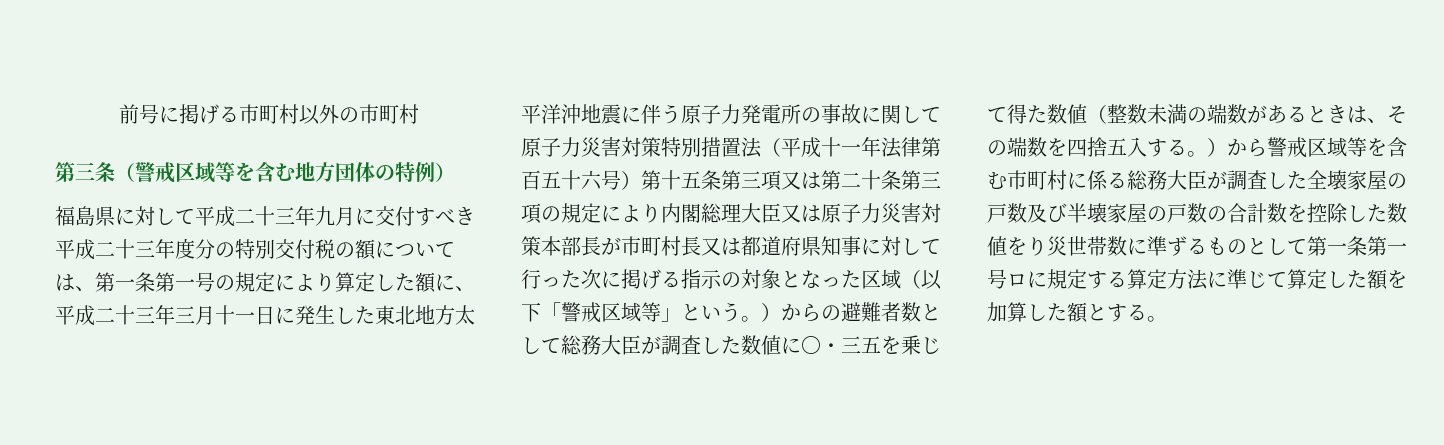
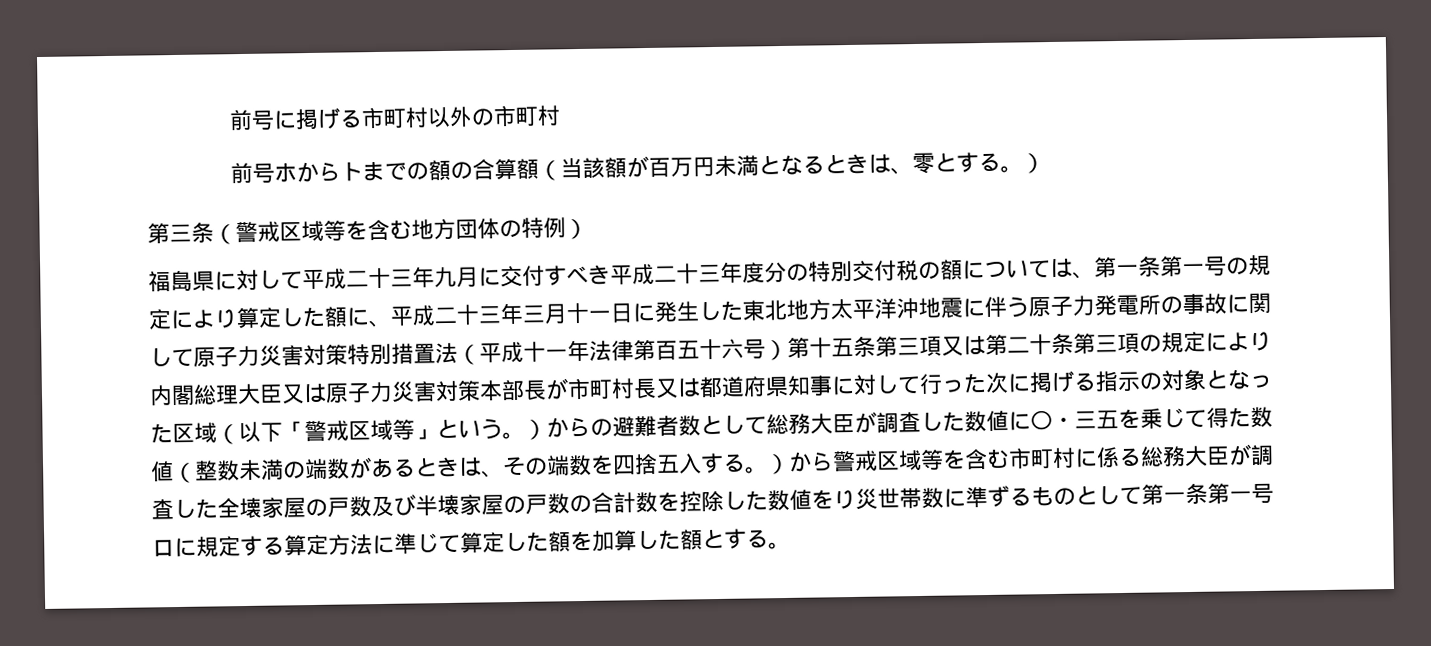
(420, 114) none -> [230,152,1046,184] // 前号ホからトまでの額の合算額（当該額が百万円未満となるときは、零とする。）

